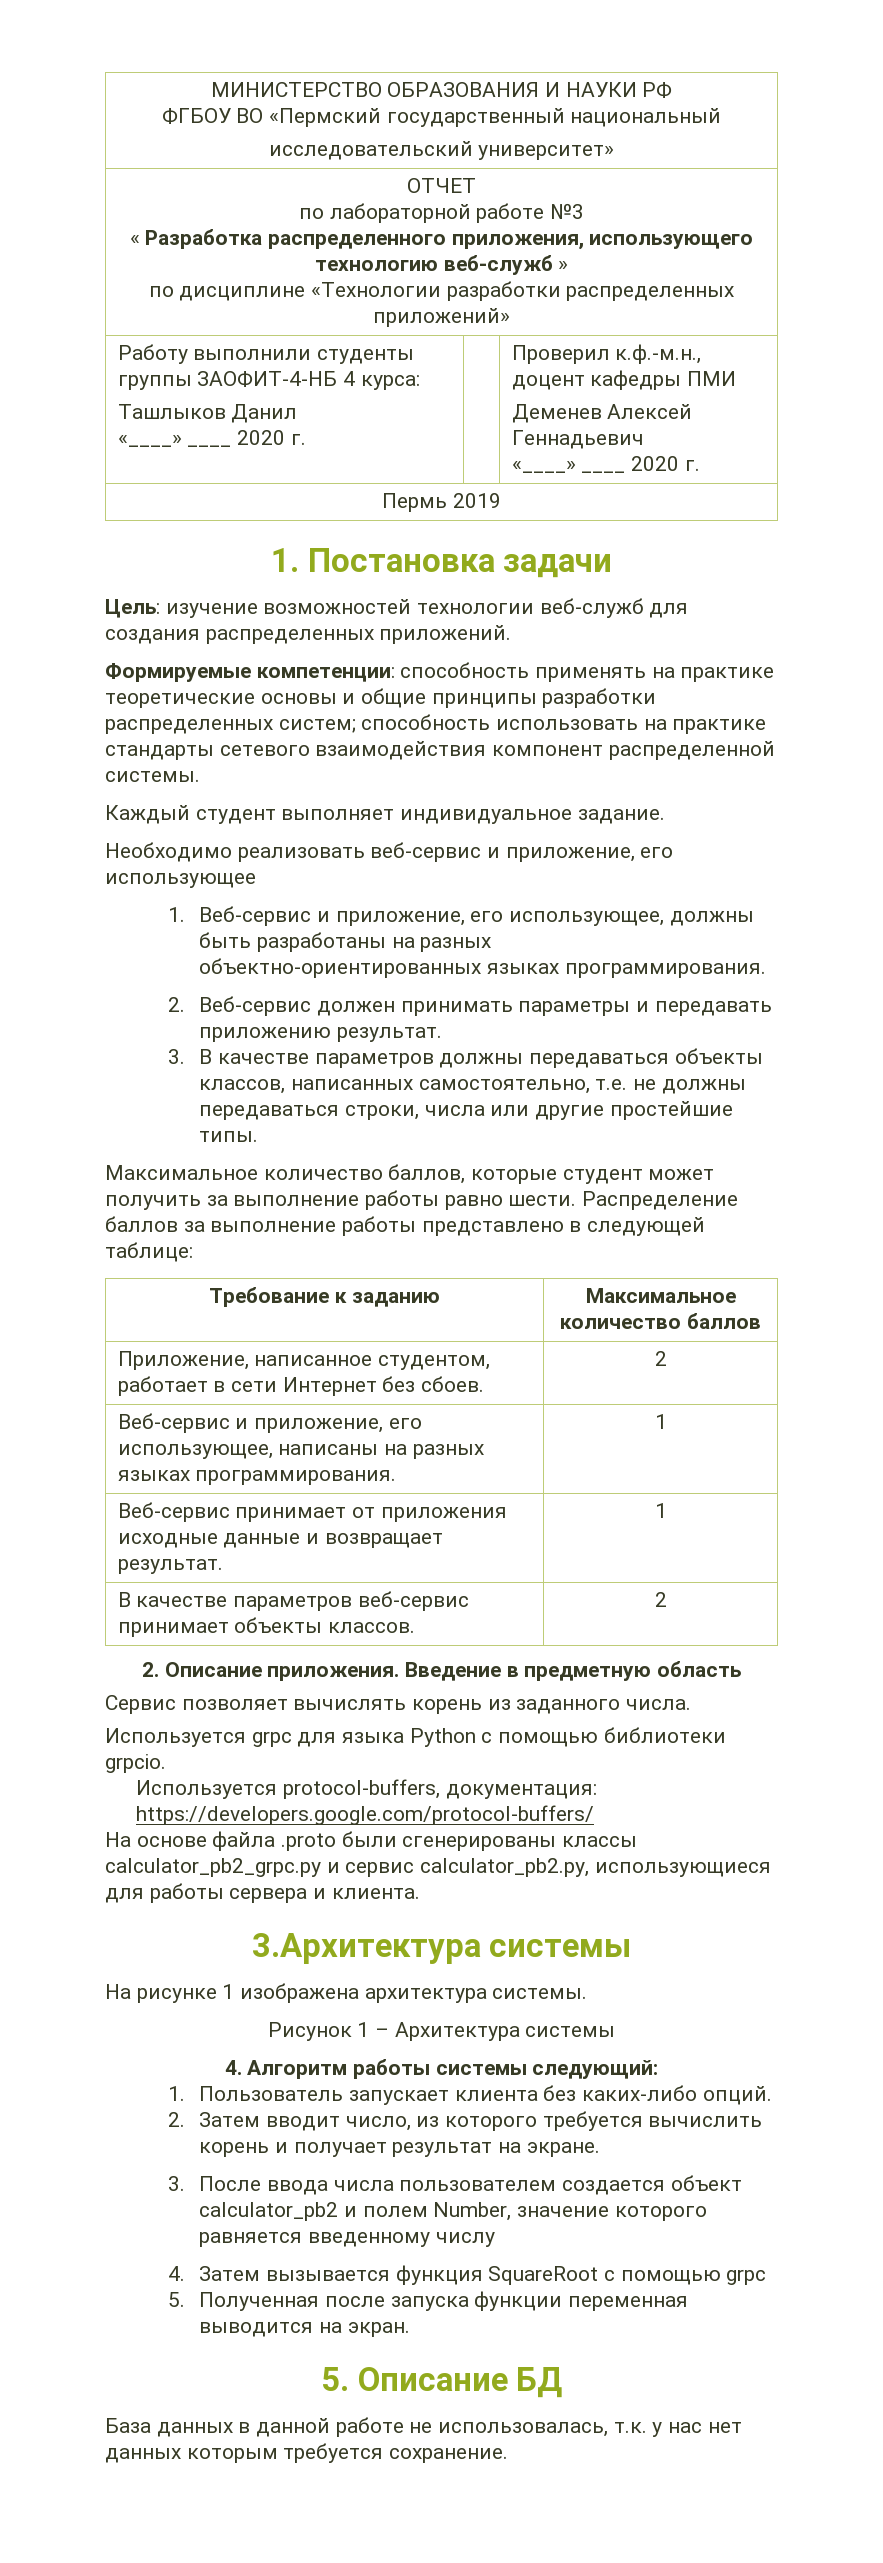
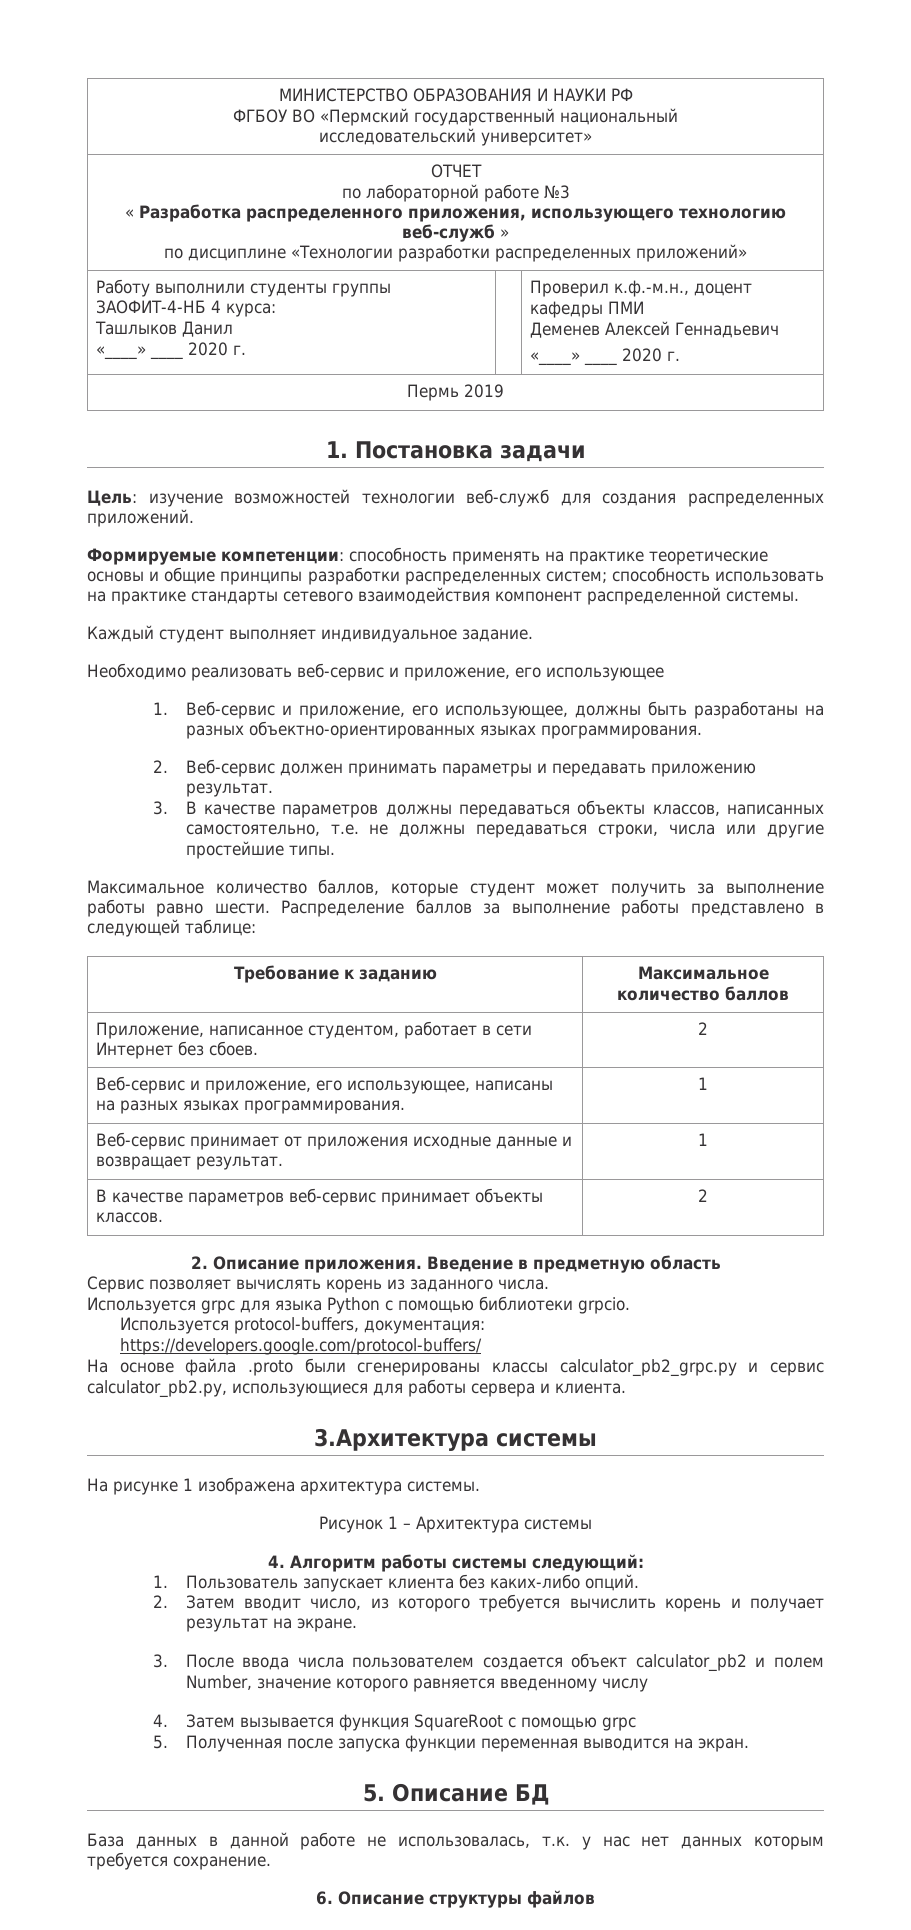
(509, 2455) none -> [316,1890,595,1908] // 6. Описание структуры файлов

